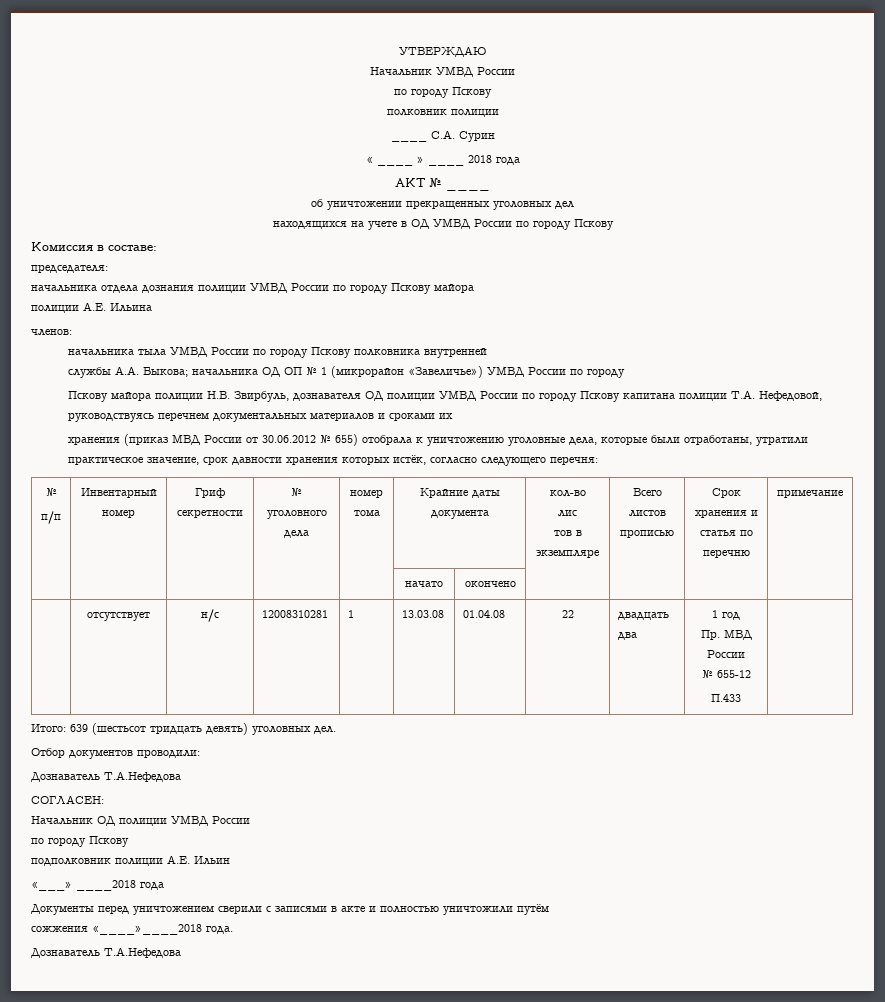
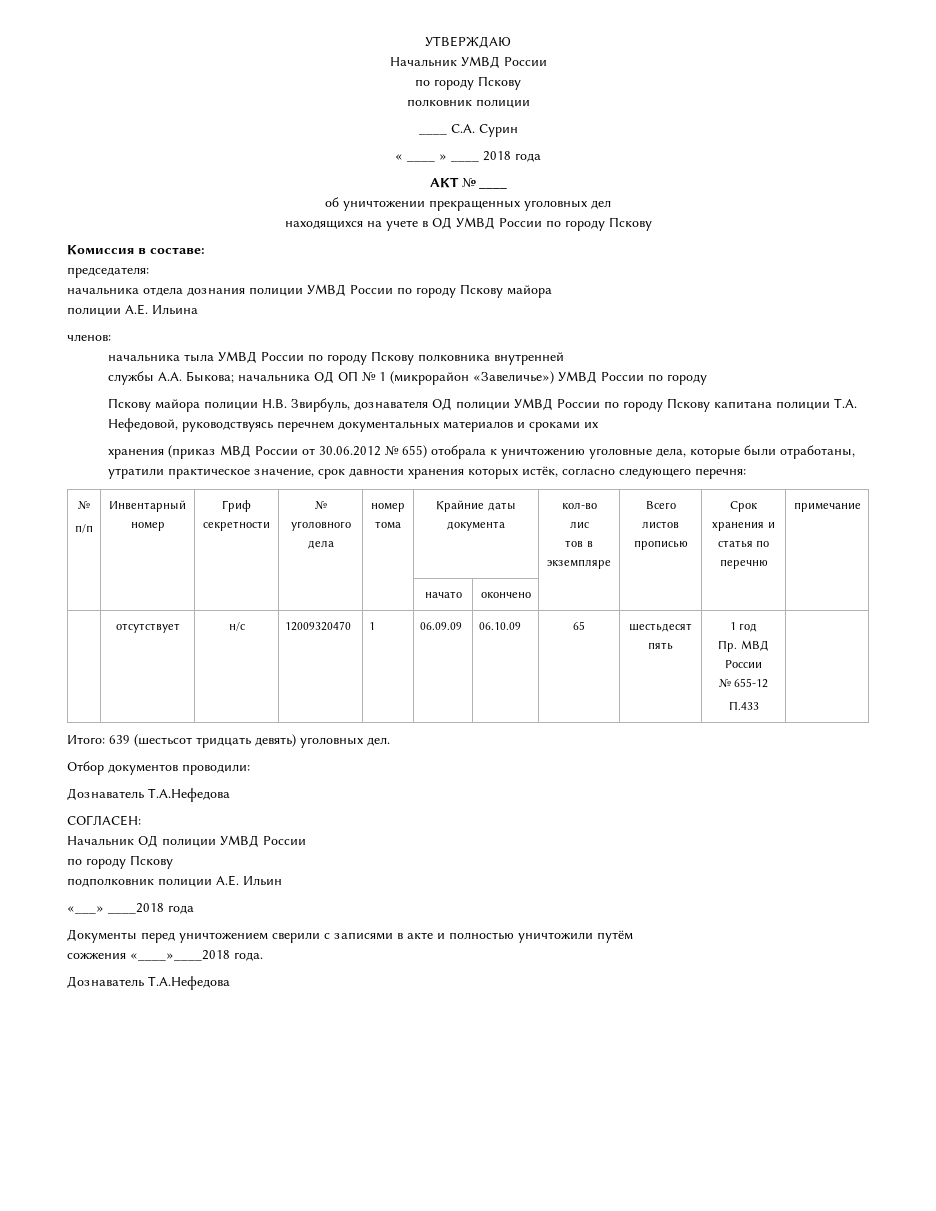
[262,610,329,618] [348,610,355,618] [402,610,445,618] [463,610,506,618] [561,610,574,618] [618,612,670,620] [618,632,638,640] 12008310281 | 1 | 13.03.08 | 01.04.08 | 22 | двадцать два -> [285,621,352,631] [369,622,376,630] [420,622,463,630] [479,622,522,630] [573,621,585,630] [629,623,692,632] [648,642,673,650] 12009320470 | 1 | 06.09.09 | 06.10.09 | 65 | шестьдесят пять

